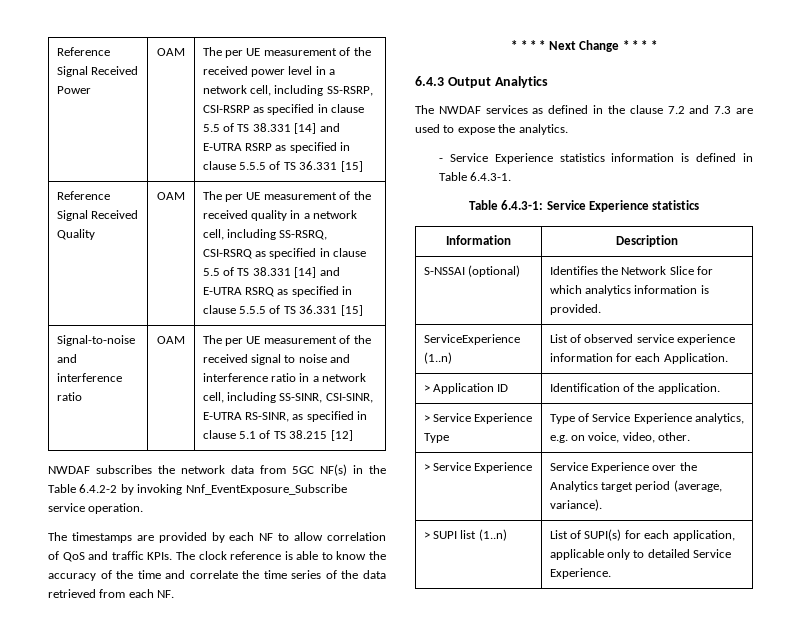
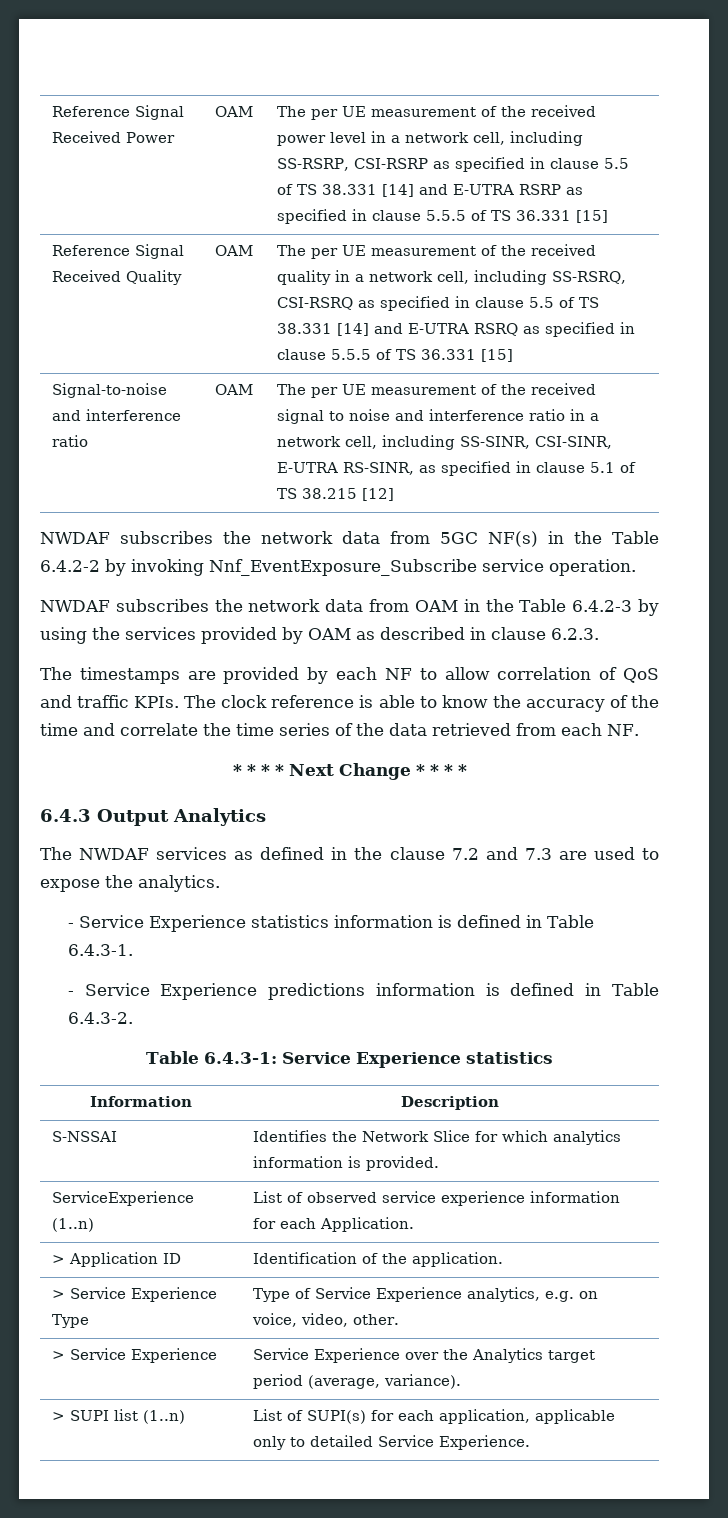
(144, 508) none -> [40,599,659,616] [40,627,599,644] // NWDAF subscribes the network data from OAM in the Table 6.4.2-3 by using the services provided by OAM as described in clause 6.2.3.
(512, 176) none -> [67,983,660,1000] [67,1012,133,1024] // - Service Experience predictions information is defined in Table 6.4.3-2.
[468,265,521,277] (optional) -> (118, 1136) none

